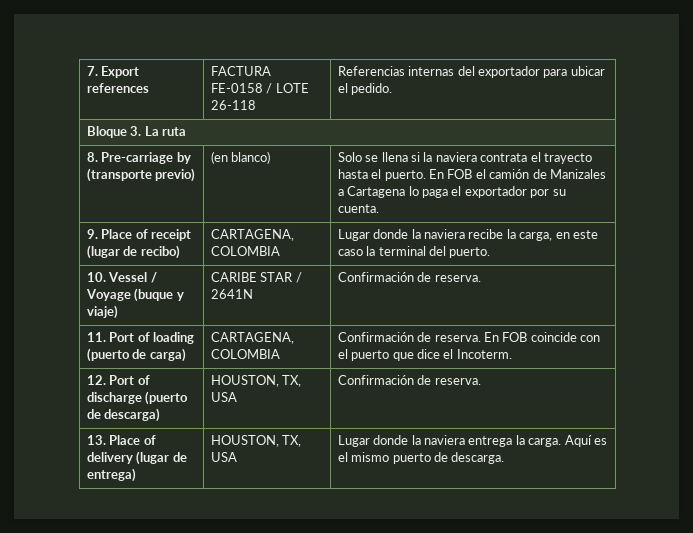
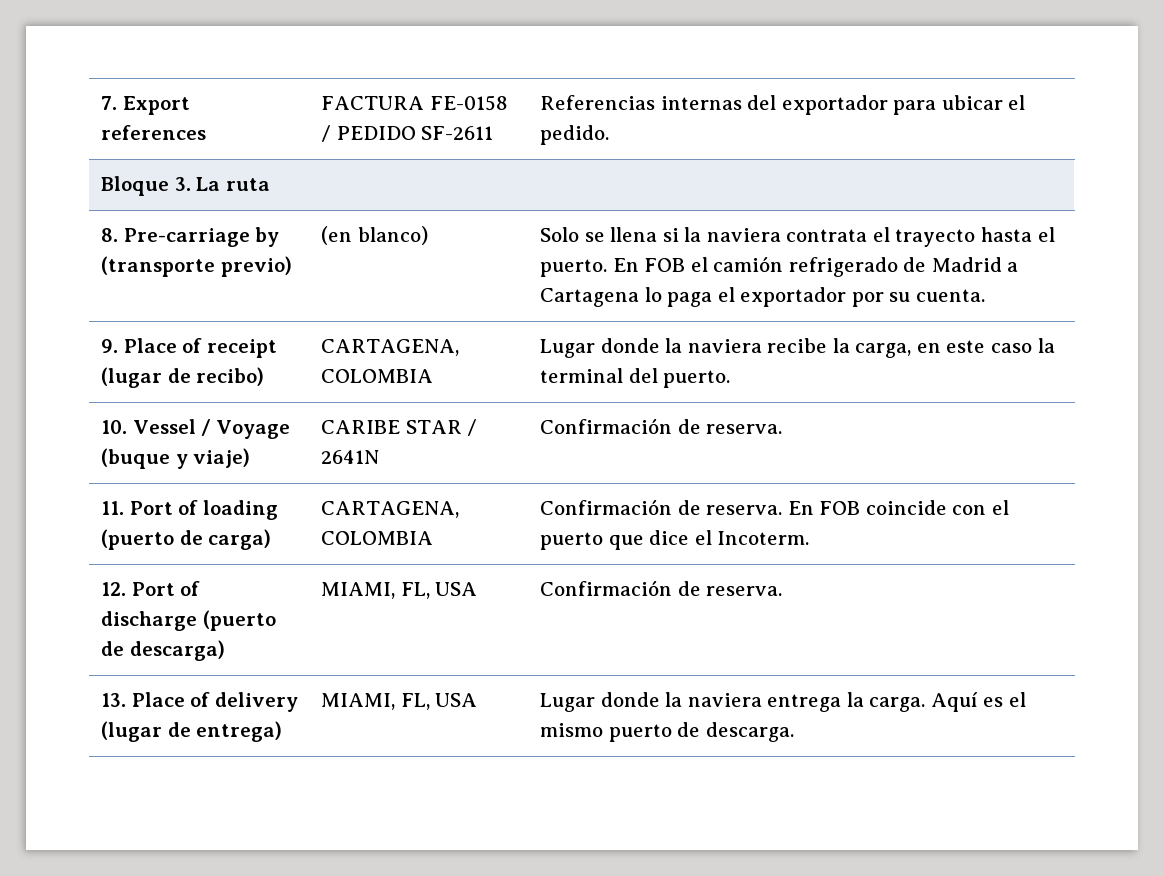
[275,83,309,93] [210,100,256,110] LOTE 26-118 -> [336,126,494,140] PEDIDO SF-2611
[532,169,606,179] de Manizales -> [788,257,1002,277] refrigerado de Madrid
[210,375,302,387] HOUSTON, TX, -> [321,582,430,599] MIAMI, FL,
[210,435,302,447] HOUSTON, TX, -> [321,693,430,710] MIAMI, FL,

